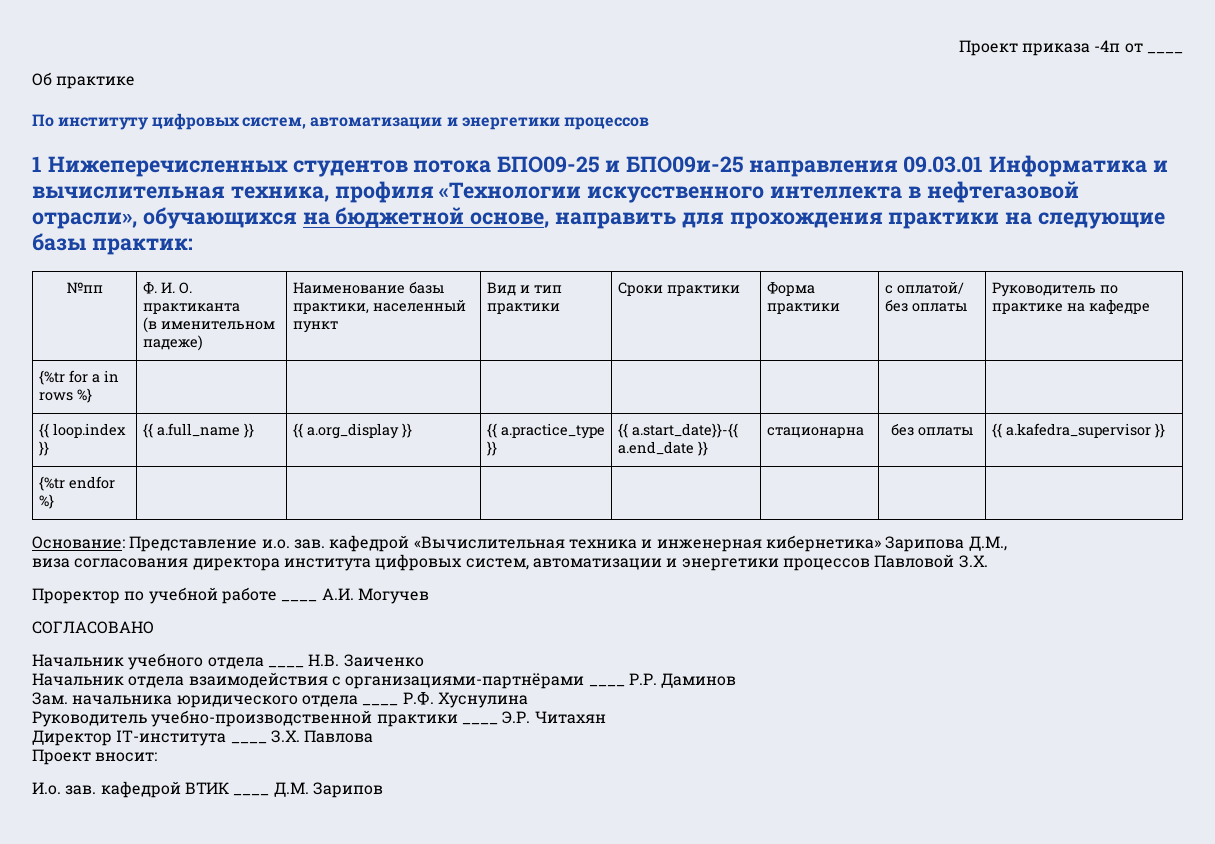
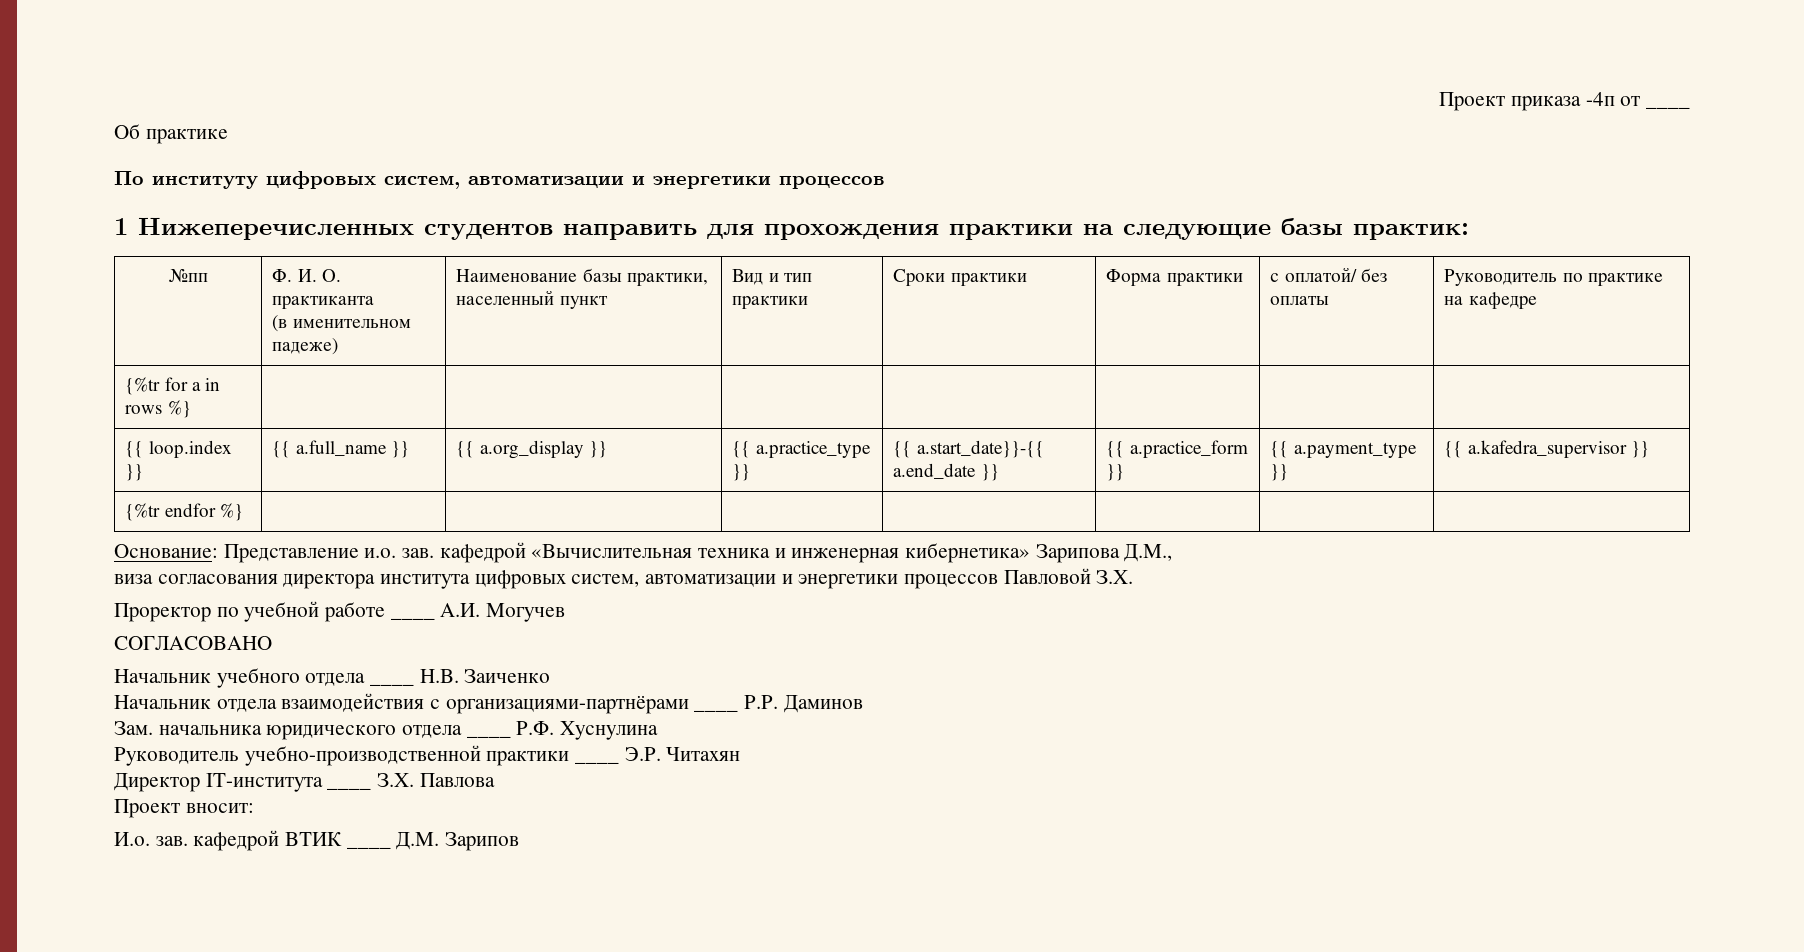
[413,155,1169,177] [32,181,1079,203] [32,207,550,229] потока БПО09-25 и БПО09и-25 направления 09.03.01 Информатика и вычислительная техника, профиля «Технологии искусственного интеллекта в нефтегазовой отрасли», обучающихся на бюджетной основе, -> (553, 232) none
[766,427,864,438] [891,424,973,436] стационарна | без оплаты -> [1106,440,1248,458] [1106,464,1125,481] [1270,441,1417,458] [1270,464,1289,481] {{ a.practice_form }} | {{ a.payment_type }}

